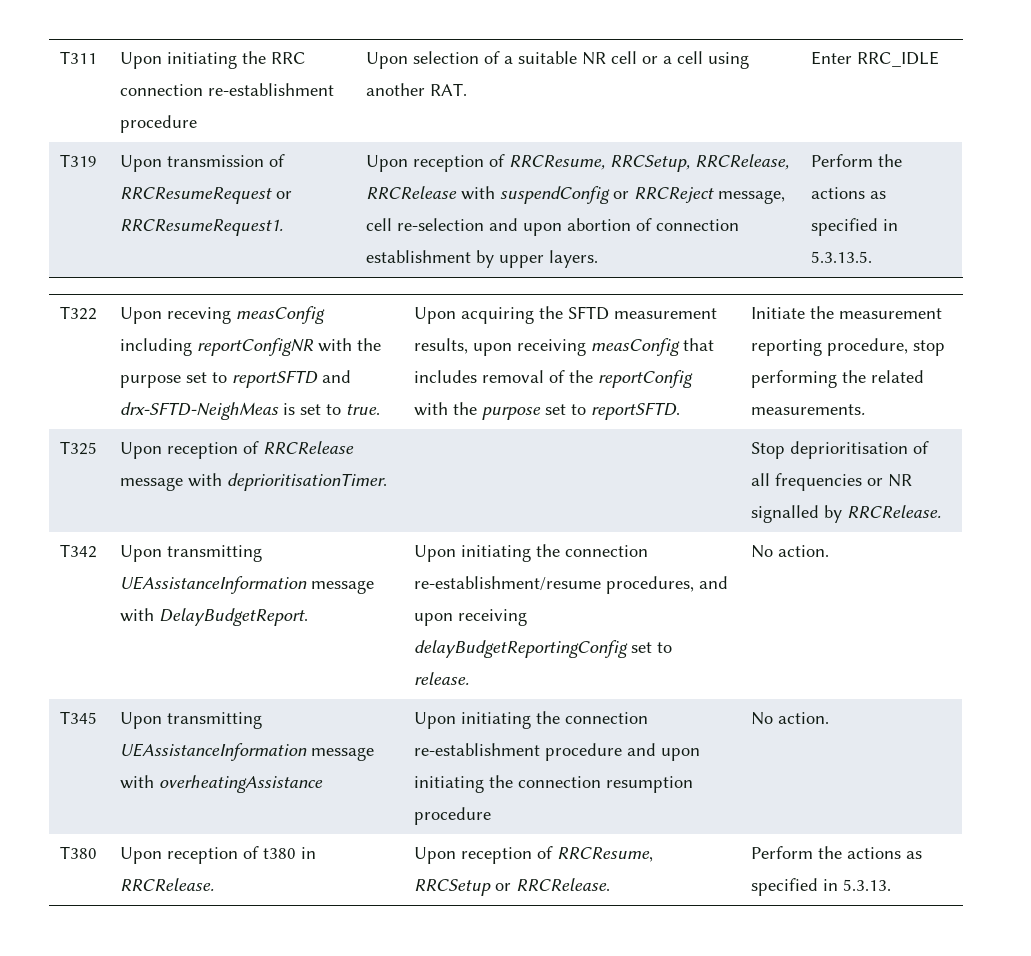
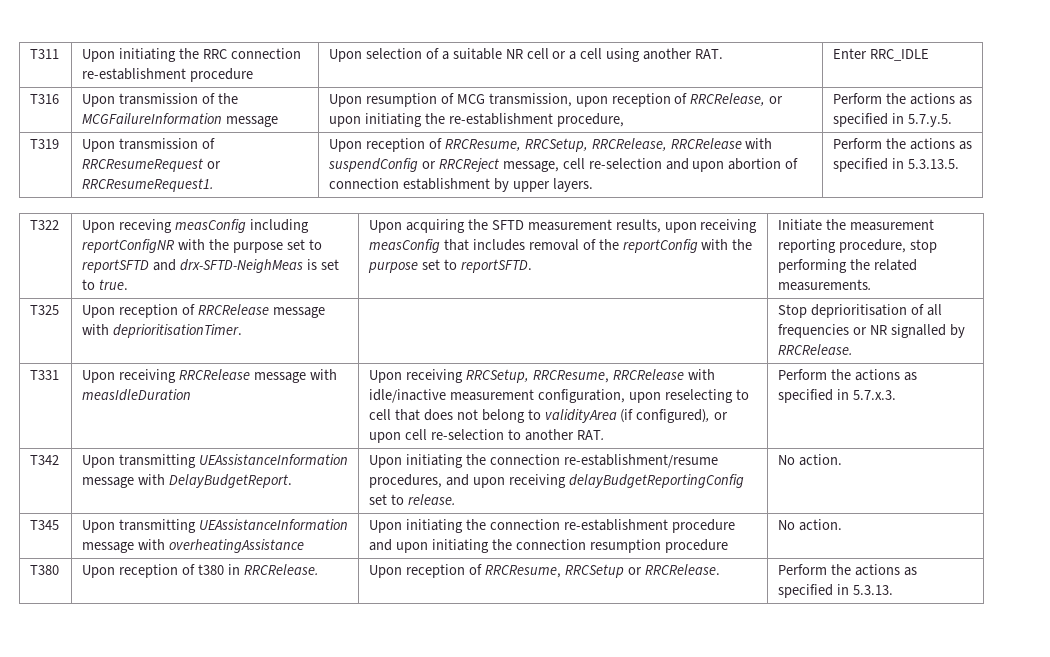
(940, 59) none -> [30,94,60,104] [82,93,238,107] [82,113,278,127] [329,93,784,107] [329,113,624,127] [833,93,972,105] [833,113,952,127] // T316 | Upon transmission of the MCGFailureInformation message | Upon resumption of MCG transmission, upon reception of RRCRelease, or upon initiating the re-establishment procedure, | Perform the actions as specified in 5.7.y.5.
(942, 511) none -> [30,370,60,380] [82,369,337,383] [82,389,192,401] [369,369,715,383] [369,389,749,403] [369,409,729,423] [369,429,605,443] [778,369,917,381] [778,389,896,403] // T331 | Upon receiving RRCRelease message with measIdleDuration | Upon receiving RRCSetup, RRCResume, RRCRelease with idle/inactive measurement configuration, upon reselecting to cell that does not belong to validityArea (if configured), or upon cell re-selection to another RAT. | Perform the actions as specified in 5.7.x.3.

